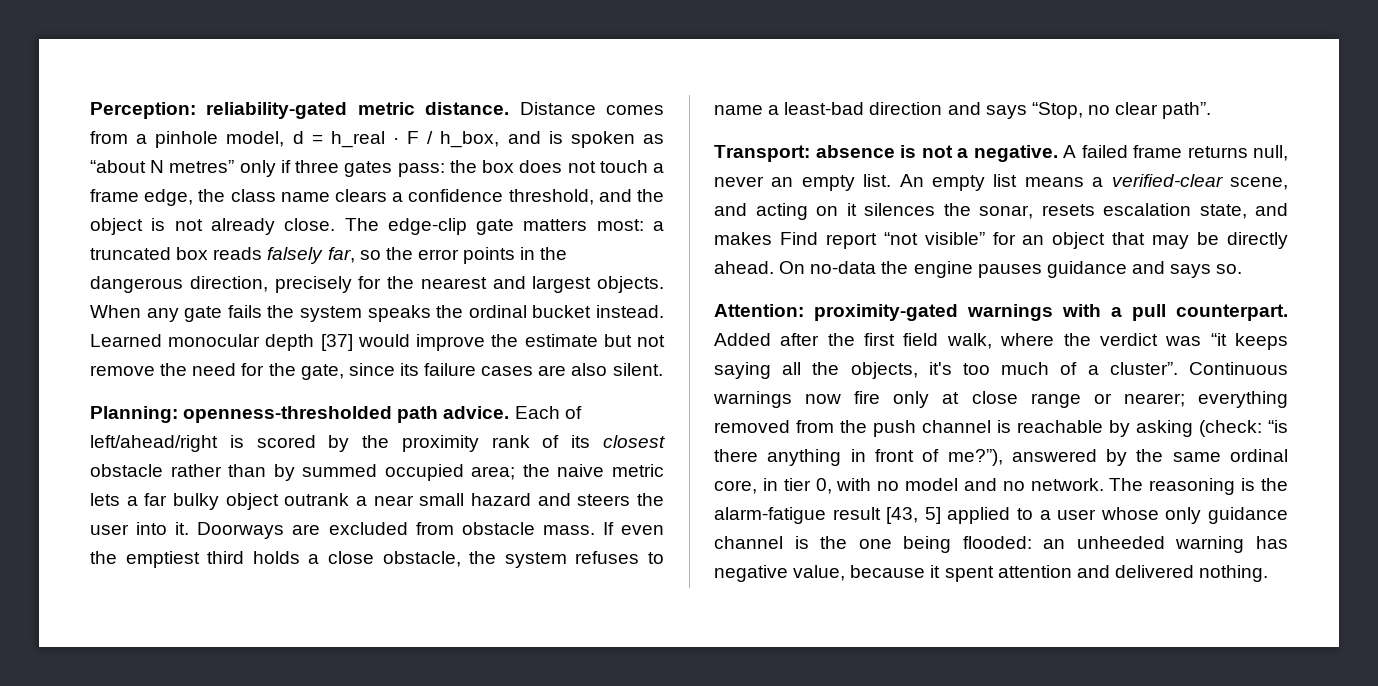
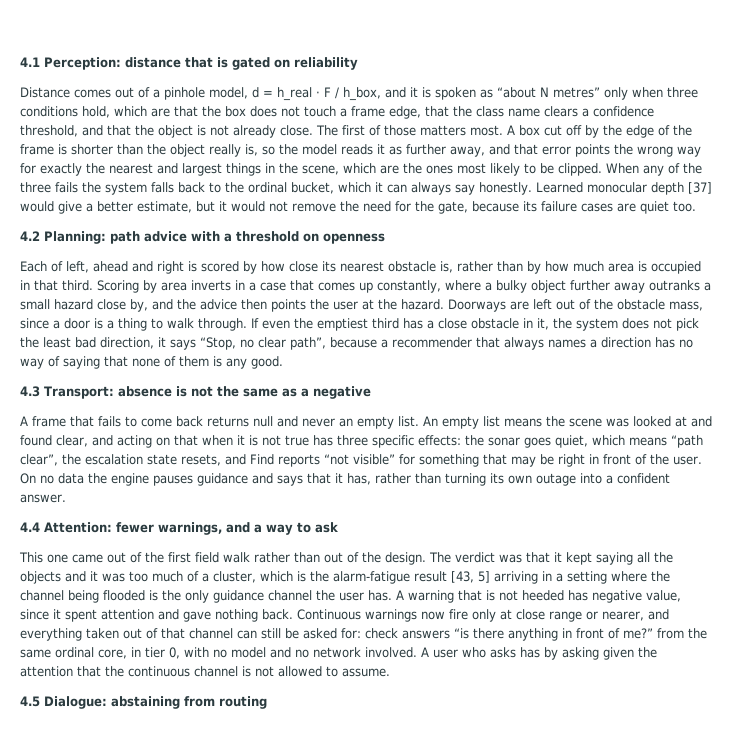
[90,102,664,119] [90,131,128,144] Perception: reliability-gated metric distance. Distance comes from -> [20,57,358,70] [20,87,150,98] 4.1 Perception: distance that is gated on reliability // Distance comes out of
(541, 137) none -> [410,87,418,97] it
[280,160,445,177] if three gates pass: -> [632,87,698,98] [20,106,198,118] when three conditions hold, which are that
(194, 197) none -> [425,106,449,117] that
(632, 195) none -> [107,125,131,136] that
[387,218,664,235] [90,247,568,264] [90,276,664,293] [90,305,665,322] edge-clip gate matters most: a truncated box reads falsely far, so the error points in the dangerous direction, precisely for the nearest and largest objects. When any gate fails the system speaks the ordinal bucket instead. -> [342,125,692,138] [20,144,701,157] [20,163,702,176] [20,182,532,195] first of those matters most. A box cut off by the edge of the frame is shorter than the object really is, so the model reads it as further away, and that error points the wrong way for exactly the nearest and largest things in the scene, which are the ones most likely to be clipped. When any of the three fails the system falls back to the ordinal bucket, which it can always say honestly.
[416,334,632,351] improve the estimate but -> [58,201,265,214] give a better estimate, but it would
[348,363,395,376] since -> [472,201,519,212] because
[571,363,663,376] [90,406,582,423] [90,435,665,452] [90,464,664,481] [90,493,665,510] [90,522,595,539] also silent. // Planning: openness-thresholded path advice. Each of left/ahead/right is scored by the proximity rank of its closest obstacle rather than by summed occupied area; the naive metric lets a far bulky object outrank a near small hazard and steers the user into it. Doorways are excluded from obstacle mass. -> [640,201,696,214] [20,231,385,244] [20,261,701,274] [20,280,711,293] [20,299,703,312] [20,318,247,331] quiet too. // 4.2 Planning: path advice with a threshold on openness // Each of left, ahead and right is scored by how close its nearest obstacle is, rather than by how much area is occupied in that third. Scoring by area inverts in a case that comes up constantly, where a bulky object further away outranks a small hazard close by, and the advice then points the user at the hazard. Doorways are left out of the obstacle mass, since a door is a thing to walk through.
[252,551,300,564] holds -> [403,318,423,329] has
[382,551,665,568] [714,102,1212,119] [714,145,1288,162] obstacle, the system refuses to name a least-bad direction and says “Stop, no clear path”. // Transport: absence is not a negative. A failed frame returns null, -> [471,318,699,331] [20,337,693,350] [20,356,283,369] [20,386,371,399] [20,416,298,427] obstacle in it, the system does not pick the least bad direction, it says “Stop, no clear path”, because a recommender that always names a direction has no way of saying that none of them is any good. // 4.3 Transport: absence is not the same as a negative // A frame that fails to come back returns null and
[1092,174,1288,190] [714,203,1288,220] [714,232,877,249] a verified-clear scene, and acting on it silences the sonar, resets escalation state, and makes Find report -> [546,416,712,427] [20,435,703,448] [20,454,320,467] the scene was looked at and found clear, and acting on that when it is not true has three specific effects: the sonar goes quiet, which means “path clear”, the escalation state resets, and Find reports
[1022,232,1106,249] an object -> [419,454,479,467] something
[1226,232,1288,249] [714,261,877,274] directly ahead. On no-data -> [558,454,702,467] [20,473,84,484] right in front of the user. On no data
[1216,264,1243,274] [714,304,1288,321] [714,333,1288,350] [714,362,1178,379] so. // Attention: proximity-gated warnings with a pull counterpart. Added after the first field walk, where the verdict was “it keeps saying all the objects, it's too much of a cluster”. -> [307,473,670,486] [20,494,66,503] [20,522,338,535] [19,552,673,565] [20,571,670,584] [20,590,681,603] [20,609,293,622] that it has, rather than turning its own outage into a confident answer. // 4.4 Attention: fewer warnings, and a way to ask // This one came out of the first field walk rather than out of the design. The verdict was that it kept saying all the objects and it was too much of a cluster, which is the alarm-fatigue result [43, 5] arriving in a setting where the channel being flooded is the only guidance channel the user has. A warning that is not heeded has negative value, since it spent attention and gave nothing back.
[1123,391,1288,408] [714,420,1262,437] nearer; everything removed from the push channel is reachable by asking (check: -> [602,609,669,621] [20,628,450,641] nearer, and everything taken out of that channel can still be asked for: check answers
[947,449,1128,466] me?”), answered by -> [623,628,684,639] me?” from
[1030,478,1288,495] [714,507,1288,524] [714,536,1288,553] [714,565,1269,582] network. The reasoning is the alarm-fatigue result [43, 5] applied to a user whose only guidance channel is the one being flooded: an unheeded warning has negative value, because it spent attention and delivered nothing. -> [313,647,657,660] [20,666,390,677] [20,696,267,709] network involved. A user who asks has by asking given the attention that the continuous channel is not allowed to assume. // 4.5 Dialogue: abstaining from routing

